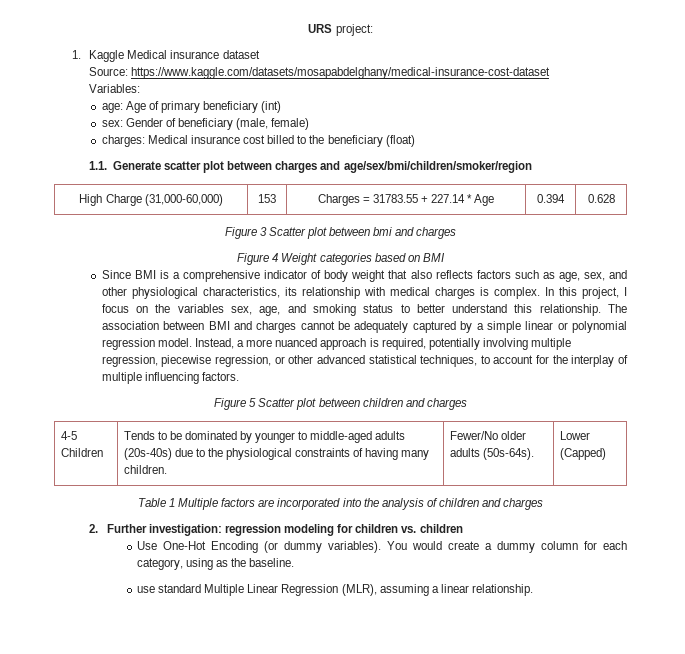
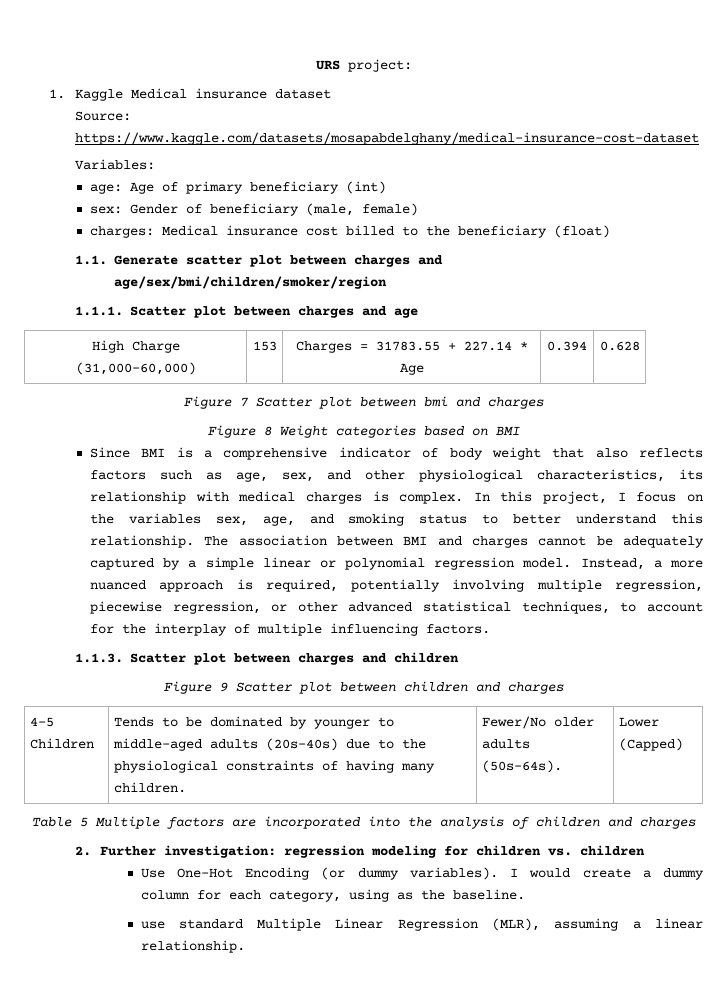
(532, 167) none -> [74,306,418,318] // 1.1.1. Scatter plot between charges and age
[259,227,267,236] 3 -> [239,397,248,407] 7
[272,253,279,262] 4 -> [263,426,272,436] 8
[214,398,257,410] // Figure 5 -> [74,652,459,665] [163,681,228,694] // 1.1.3. Scatter plot between charges and children // Figure 9
[168,498,175,507] 1 -> [79,817,88,827] 5
[387,541,408,550] You -> [510,868,519,877] I

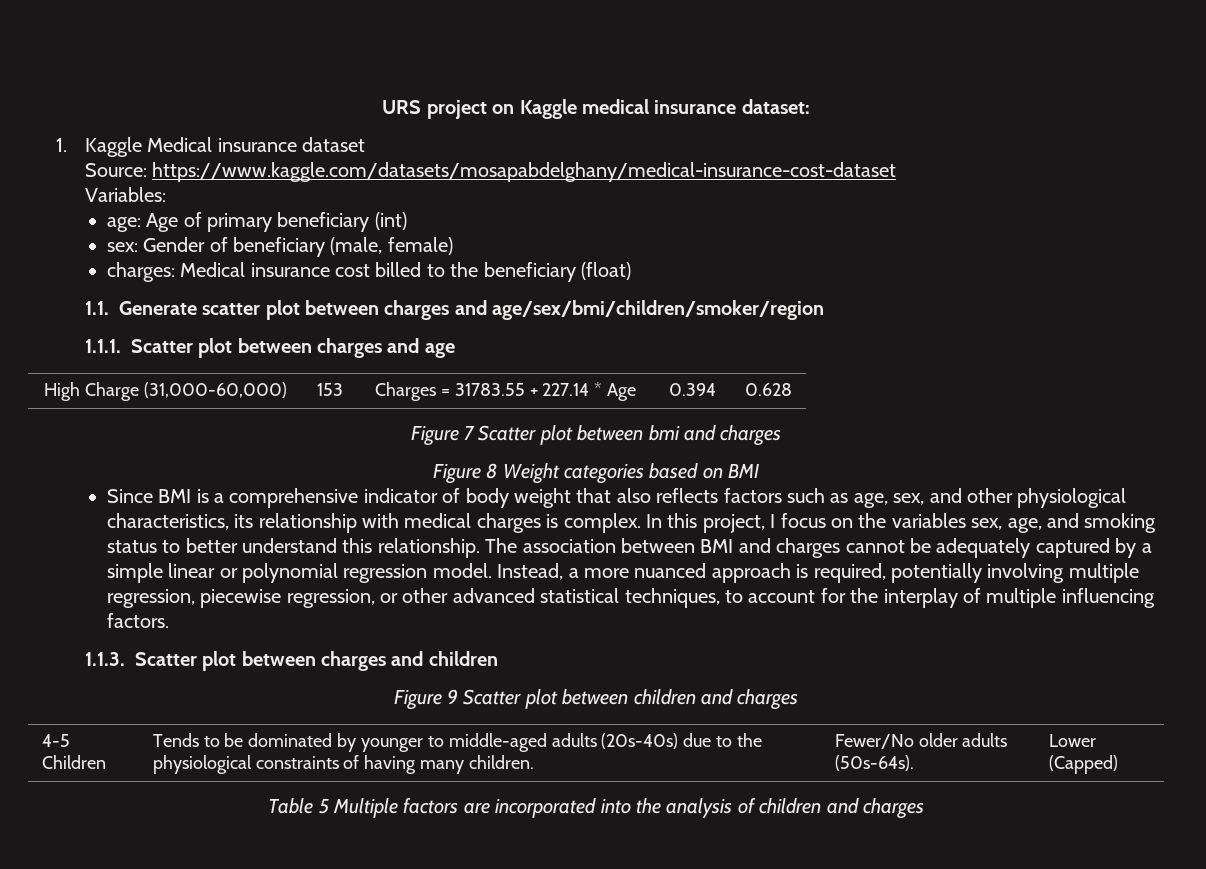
[347,59,412,72] project: -> [426,99,810,119] project on Kaggle medical insurance dataset:
[74,845,645,858] [140,867,704,880] [140,889,525,902] [140,918,704,931] [140,940,245,953] // 2. Further investigation: regression modeling for children vs. children // Use One-Hot Encoding (or dummy variables). I would create a dummy column for each category, using as the baseline. // use standard Multiple Linear Regression (MLR), assuming a linear relationship. -> (924, 808) none

